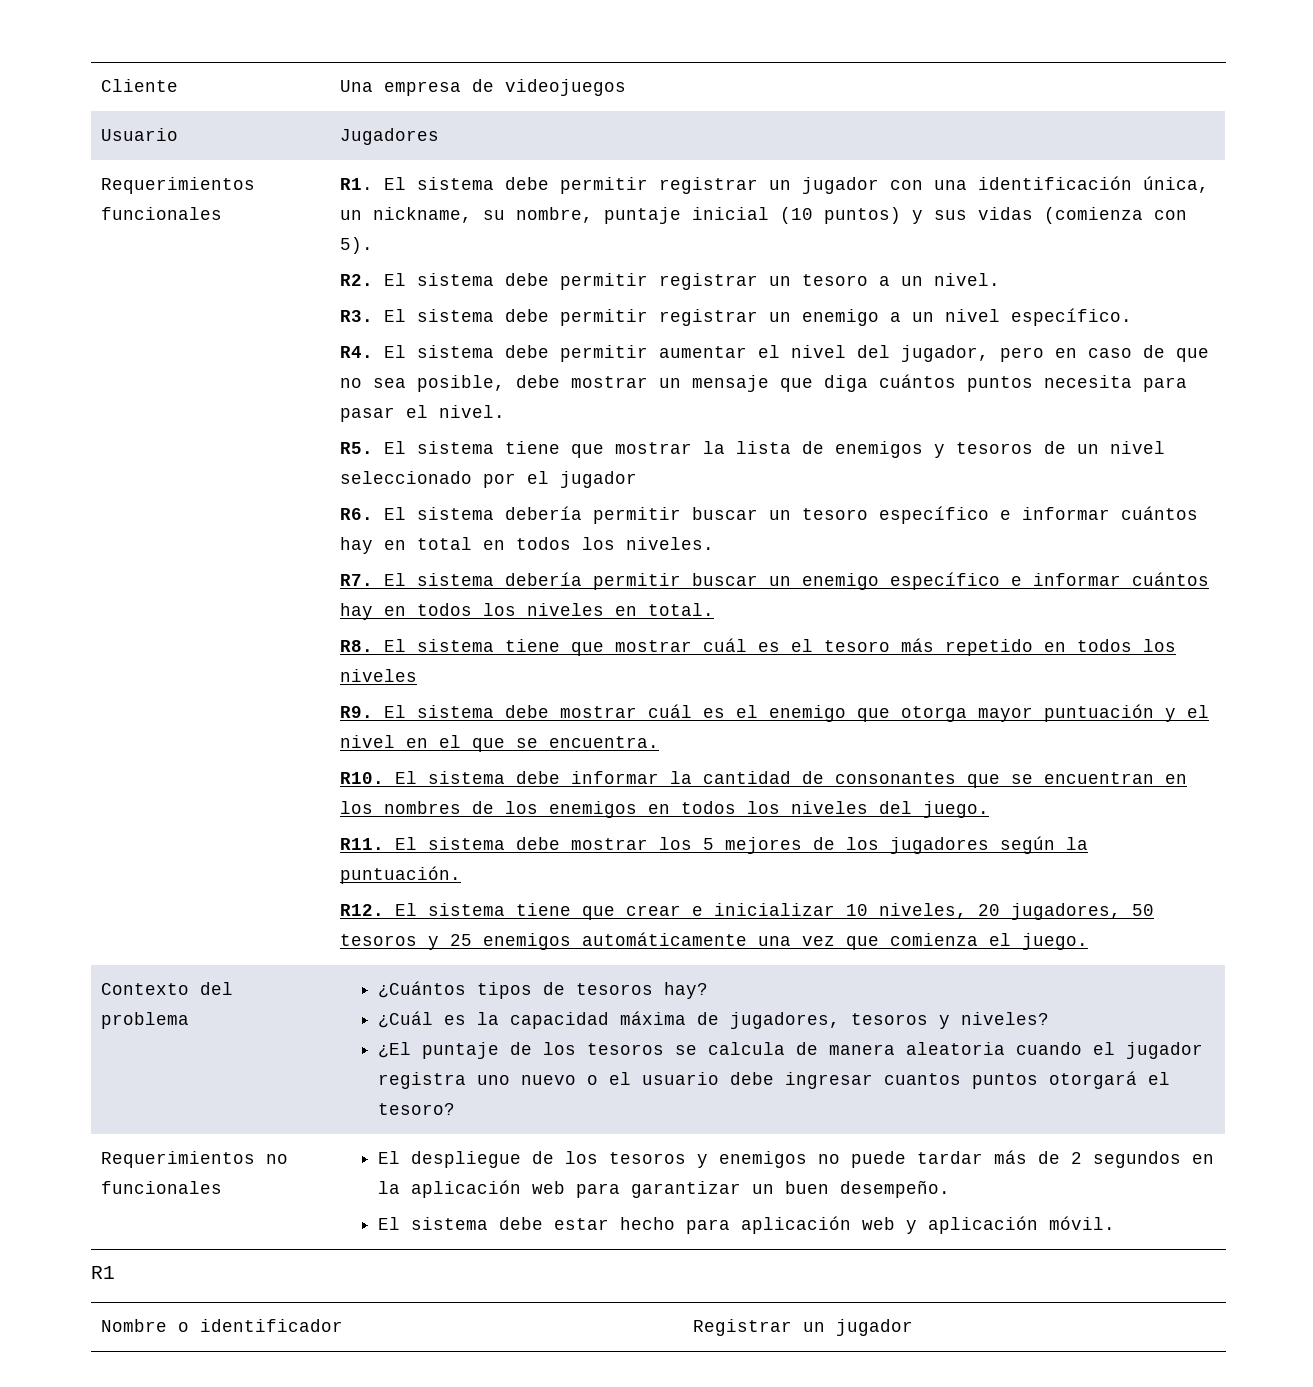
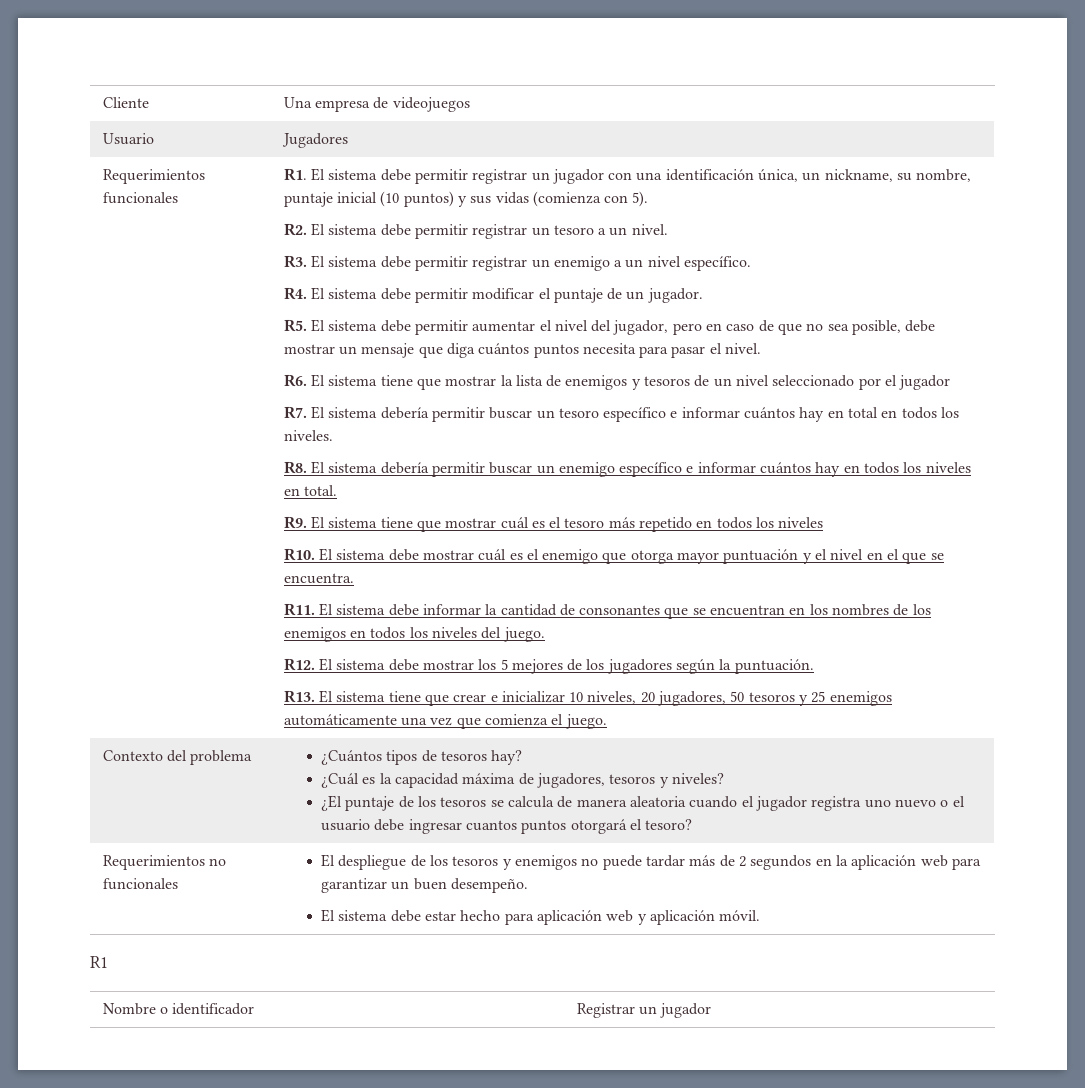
(648, 353) none -> [472,288,703,303] [283,319,468,335] modificar el puntaje de un jugador. // R5. El sistema debe permitir
[339,442,373,454] R5. -> [283,374,307,387] R6.
[339,508,373,520] R6. -> [283,406,307,419] R7.
[339,574,373,586] R7. -> [283,461,307,474] R8.
[339,640,373,652] R8. -> [283,516,307,529] R9.
[339,706,373,718] R9. -> [283,548,315,561] R10.
[339,772,384,784] R10. -> [283,603,315,616] R11.
[339,838,384,850] R11. -> [283,658,315,671] R12.
[339,904,384,916] R12. -> [283,690,315,703] R13.

